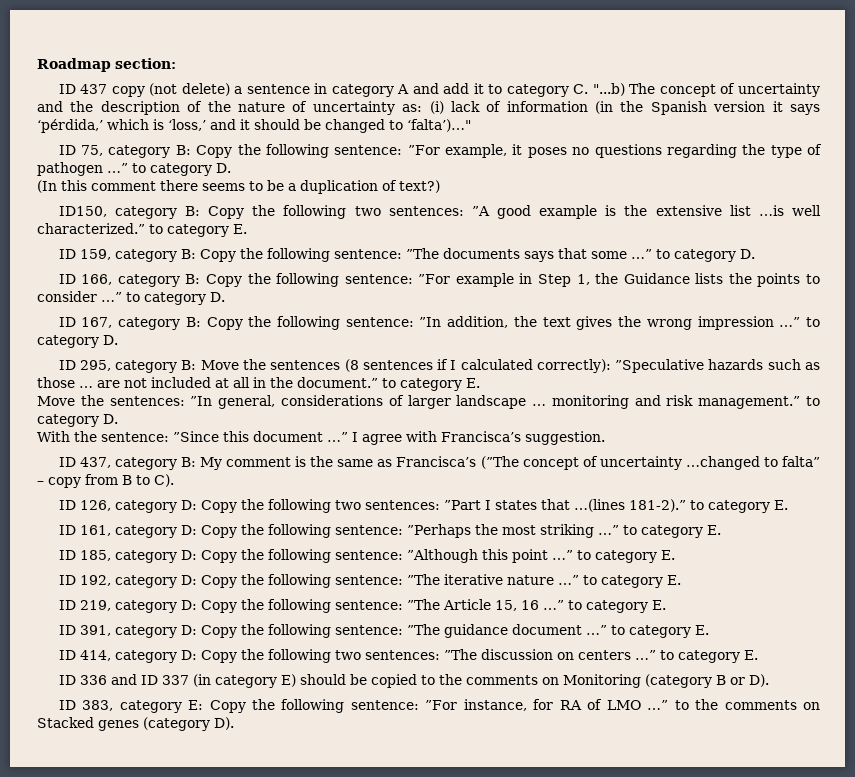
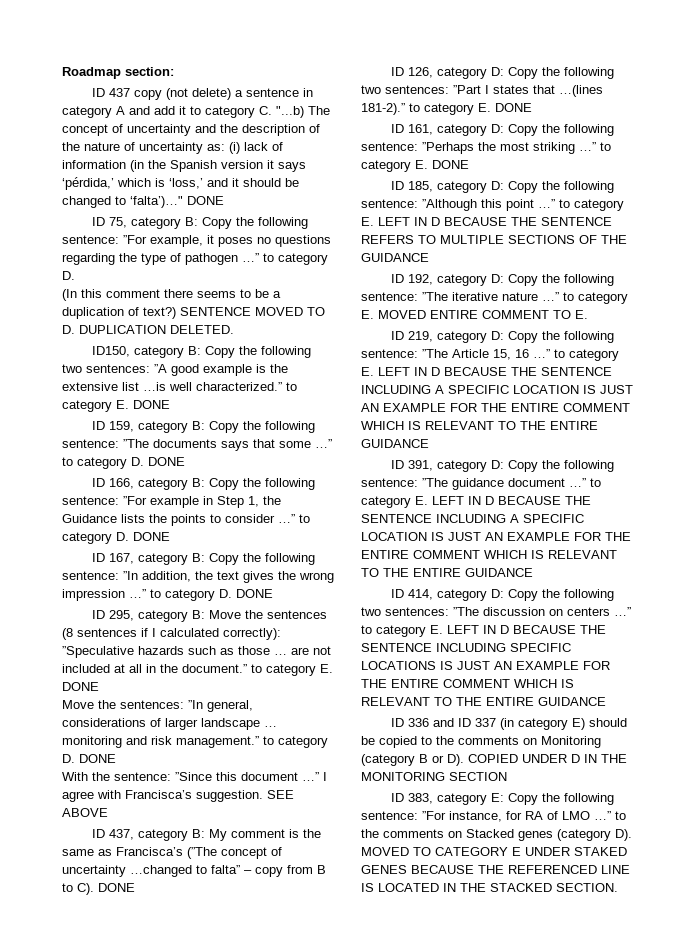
(471, 125) none -> [187,196,224,205] DONE
(440, 186) none -> [180,307,325,316] [62,325,234,334] SENTENCE MOVED TO D. DUPLICATION DELETED.
(247, 229) none -> [133,400,170,409] DONE
(755, 254) none -> [148,457,185,466] DONE
(225, 297) none -> [133,532,170,541] DONE
(118, 340) none -> [236,589,273,598] DONE
(480, 383) none -> [62,682,99,691] DONE
(118, 419) none -> [79,754,116,763] DONE
(605, 438) none -> [267,790,294,799] [62,808,108,817] SEE ABOVE
(174, 480) none -> [98,883,135,892] DONE
(788, 505) none -> [495,103,532,112] DONE
(721, 530) none -> [432,160,469,169] DONE
(675, 555) none -> [378,217,612,226] [361,235,627,244] [361,253,429,262] LEFT IN D BECAUSE THE SENTENCE REFERS TO MULTIPLE SECTIONS OF THE GUIDANCE
(681, 580) none -> [378,310,588,319] MOVED ENTIRE COMMENT TO E.
(666, 605) none -> [378,367,612,376] [361,385,633,394] [361,403,630,412] [361,421,598,430] [361,439,429,448] LEFT IN D BECAUSE THE SENTENCE INCLUDING A SPECIFIC LOCATION IS JUST AN EXAMPLE FOR THE ENTIRE COMMENT WHICH IS RELEVANT TO THE ENTIRE GUIDANCE
(709, 630) none -> [432,496,591,505] [361,514,584,523] [361,532,631,541] [361,550,617,559] [361,568,533,577] LEFT IN D BECAUSE THE SENTENCE INCLUDING A SPECIFIC LOCATION IS JUST AN EXAMPLE FOR THE ENTIRE COMMENT WHICH IS RELEVANT TO THE ENTIRE GUIDANCE
(758, 655) none -> [447,625,606,634] [361,643,571,652] [361,661,610,670] [361,679,574,688] [361,697,606,706] LEFT IN D BECAUSE THE SENTENCE INCLUDING SPECIFIC LOCATIONS IS JUST AN EXAMPLE FOR THE ENTIRE COMMENT WHICH IS RELEVANT TO THE ENTIRE GUIDANCE
(769, 680) none -> [468,754,627,763] [361,772,507,781] COPIED UNDER D IN THE MONITORING SECTION
(234, 723) none -> [361,847,627,856] [361,865,630,874] [361,883,618,892] MOVED TO CATEGORY E UNDER STAKED GENES BECAUSE THE REFERENCED LINE IS LOCATED IN THE STACKED SECTION.

